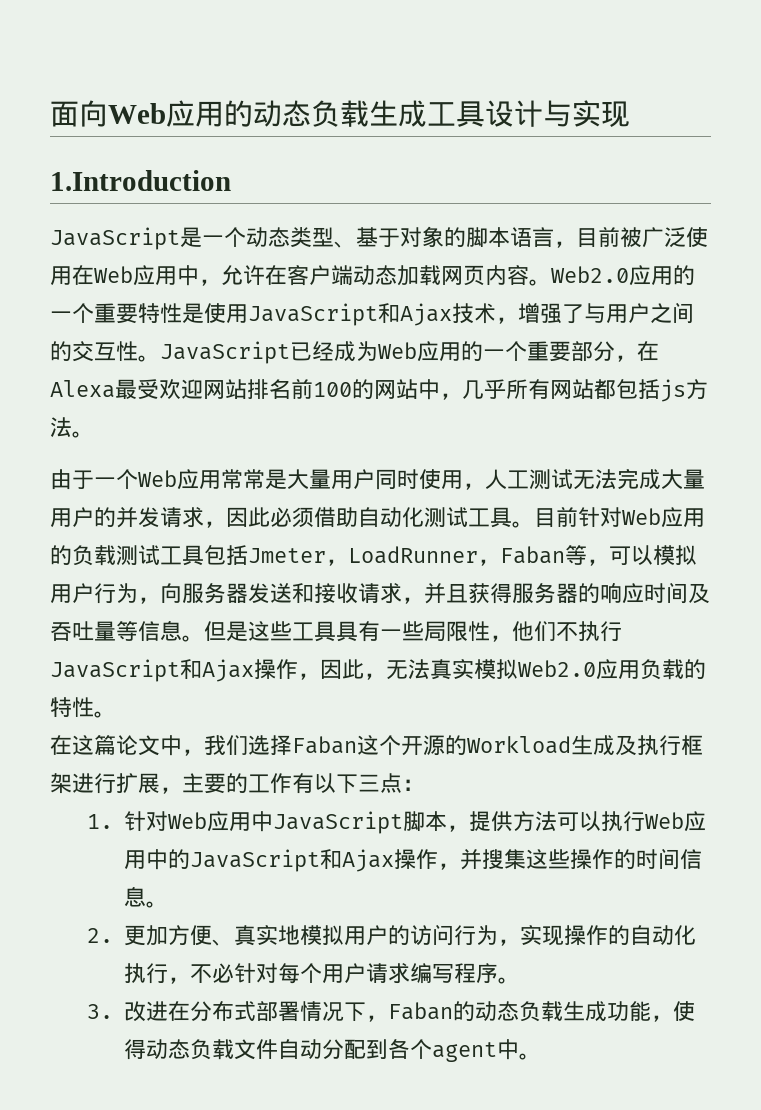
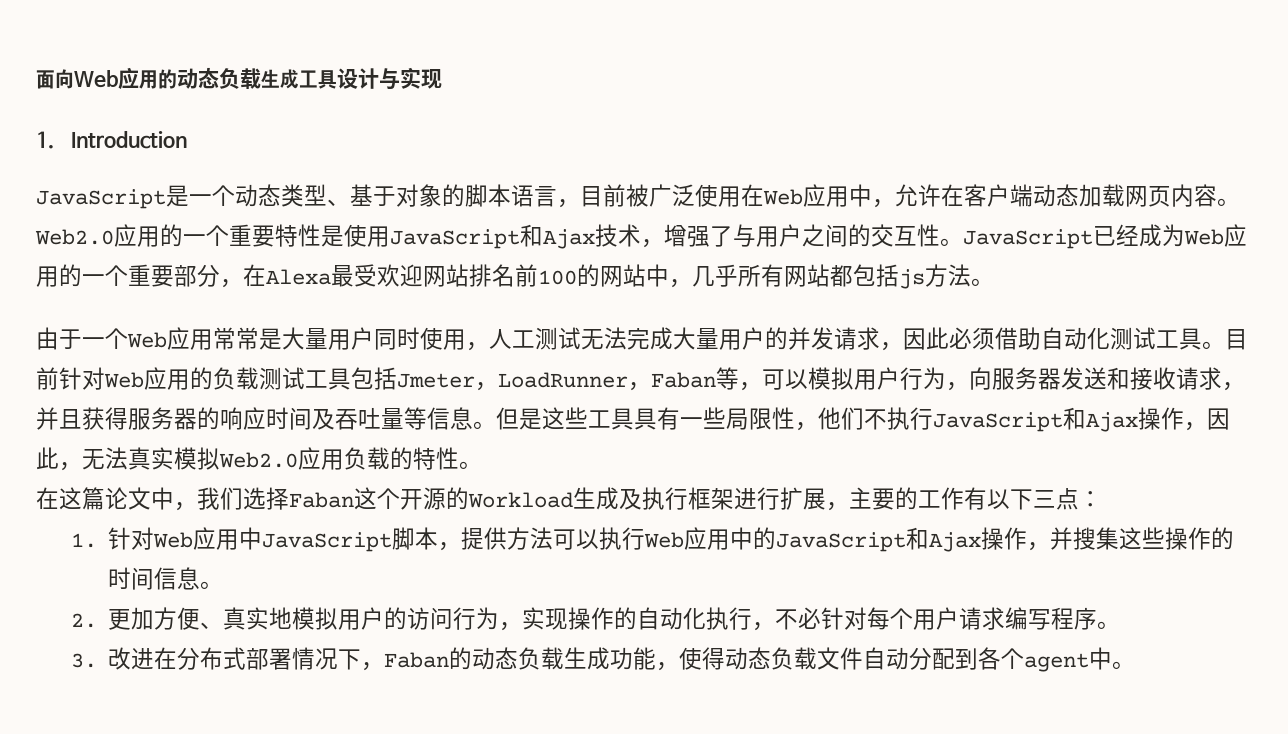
[50,170,231,191] 1.Introduction -> [36,131,187,149] 1. Introduction

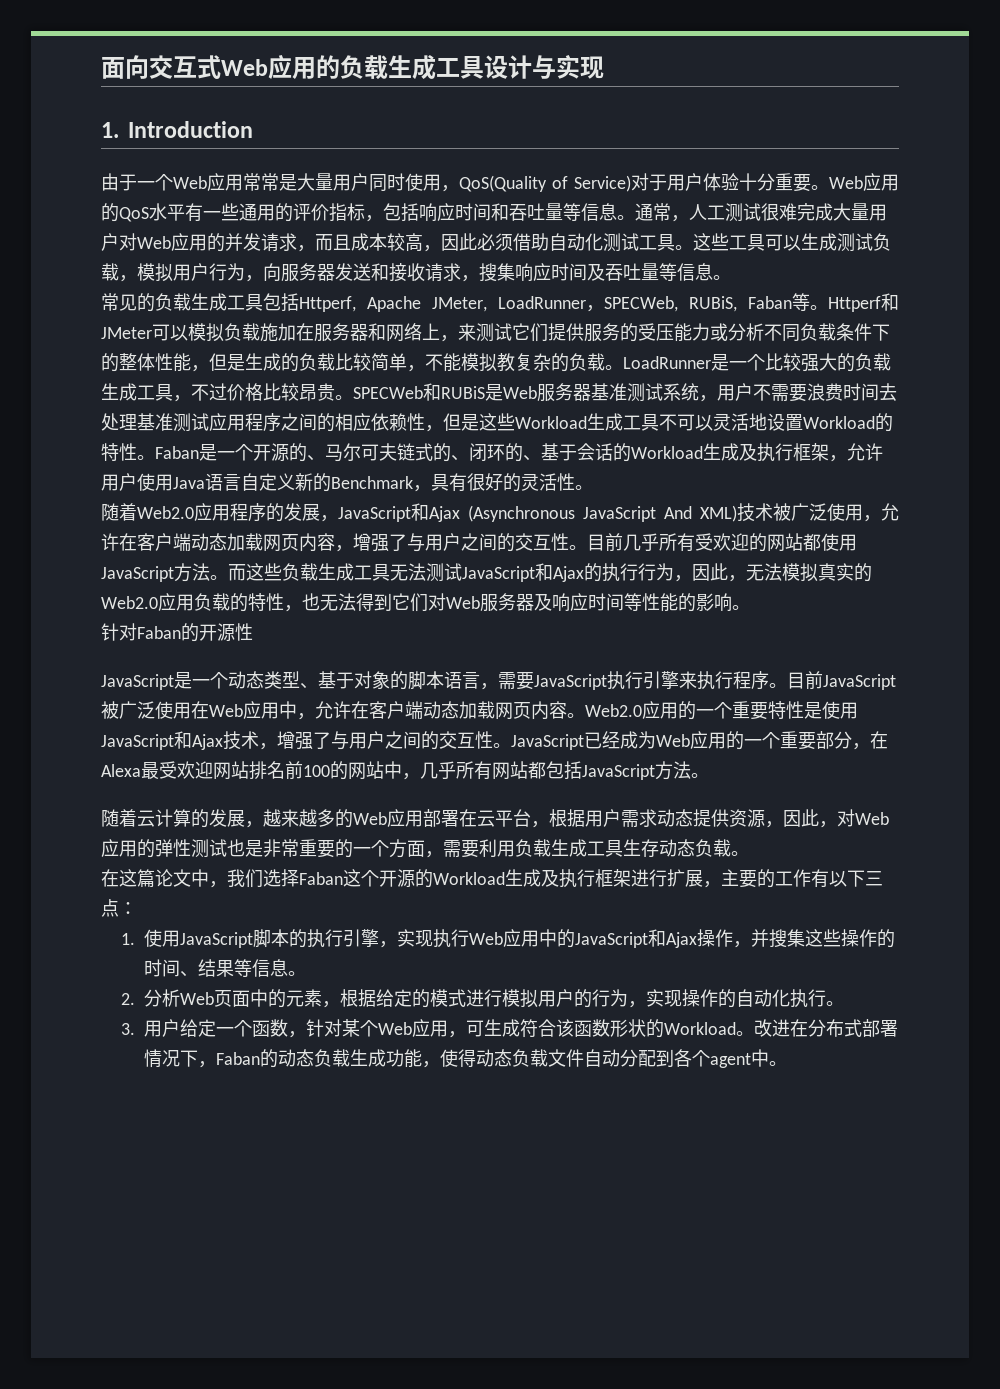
[74,67,219,90] Web应用的动态 -> [149,55,340,79] 交互式Web应用的
(187, 140) none -> [101,173,899,192] [101,203,887,222] [101,233,891,252] [101,263,731,282] [101,293,899,312] [101,323,890,342] [101,353,891,372] [101,383,897,402] [101,413,893,432] [101,443,883,462] [101,473,593,492] [101,503,899,522] [101,533,857,552] [101,563,872,582] [101,593,750,612] [101,623,253,642] // 由于一个Web应用常常是大量用户同时使用，QoS(Quality of Service)对于用户体验十分重要。Web应用的QoS水平有一些通用的评价指标，包括响应时间和吞吐量等信息。通常，人工测试很难完成大量用户对Web应用的并发请求，而且成本较高，因此必须借助自动化测试工具。这些工具可以生成测试负载，模拟用户行为，向服务器发送和接收请求，搜集响应时间及吞吐量等信息。 // 常见的负载生成工具包括Httperf, Apache JMeter, LoadRunner，SPECWeb, RUBiS, Faban等。Httperf和JMeter可以模拟负载施加在服务器和网络上，来测试它们提供服务的受压能力或分析不同负载条件下的整体性能，但是生成的负载比较简单，不能模拟教复杂的负载。LoadRunner是一个比较强大的负载生成工具，不过价格比较昂贵。SPECWeb和RUBiS是Web服务器基准测试系统，用户不需要浪费时间去处理基准测试应用程序之间的相应依赖性，但是这些Workload生成工具不可以灵活地设置Workload的特性。Faban是一个开源的、马尔可夫链式的、闭环的、基于会话的Workload生成及执行框架，允许用户使用Java语言自定义新的Benchmark，具有很好的灵活性。 // 随着Web2.0应用程序的发展，JavaScript和Ajax (Asynchronous JavaScript And XML)技术被广泛使用，允许在客户端动态加载网页内容，增强了与用户之间的交互性。目前几乎所有受欢迎的网站都使用JavaScript方法。而这些负载生成工具无法测试JavaScript和Ajax的执行行为，因此，无法模拟真实的Web2.0应用负载的特性，也无法得到它们对Web服务器及响应时间等性能的影响。 // 针对Faban的开源性
[580,184,626,207] 目前 -> [498,671,896,690] 需要JavaScript执行引擎来执行程序。目前JavaScript
[899,269,925,289] js -> [582,764,655,780] JavaScript
[36,327,1248,351] [36,367,1245,391] [36,407,1230,432] [36,447,459,471] 由于一个Web应用常常是大量用户同时使用，人工测试无法完成大量用户的并发请求，因此必须借助自动化测试工具。目前针对Web应用的负载测试工具包括Jmeter，LoadRunner，Faban等，可以模拟用户行为，向服务器发送和接收请求，并且获得服务器的响应时间及吞吐量等信息。但是这些工具具有一些局限性，他们不执行JavaScript和Ajax操作，因此，无法真实模拟Web2.0应用负载的特性 -> [101,809,889,828] [101,839,731,858] 随着云计算的发展，越来越多的Web应用部署在云平台，根据用户需求动态提供资源，因此，对Web应用的弹性测试也是非常重要的一个方面，需要利用负载生成工具生存动态负载
[108,527,600,552] 针对Web应用中JavaScript脚本，提供方法可以 -> [143,929,433,948] 使用JavaScript脚本的执行引擎，实现
(155, 578) none -> [179,959,252,977] 、结果等
[108,607,293,630] 更加方便、真实地 -> [143,989,502,1008] 分析Web页面中的元素，根据给定的模式进行
[407,607,454,630] 访问 -> (592, 998) none
[752,607,1121,631] [70,653,97,668] ，不必针对每个用户请求编写程序。 // 3. -> [825,1001,844,1006] [120,1019,754,1038] 。 // 3.用户给定一个函数，针对某个Web应用，可生成符合该函数形状的Workload。

